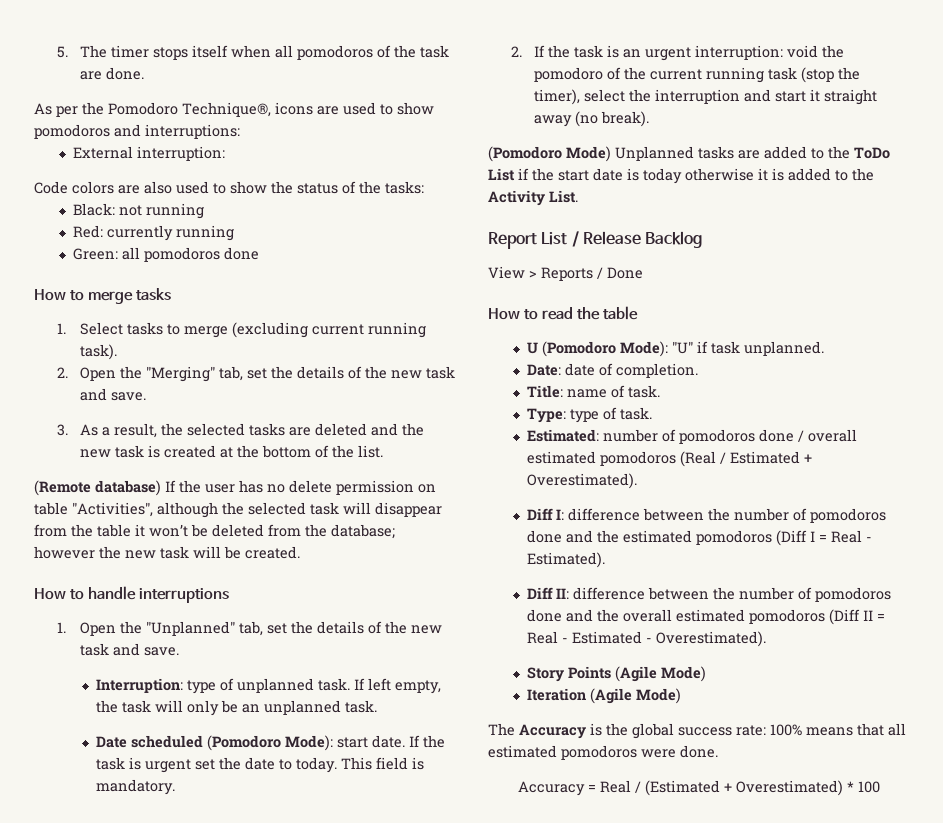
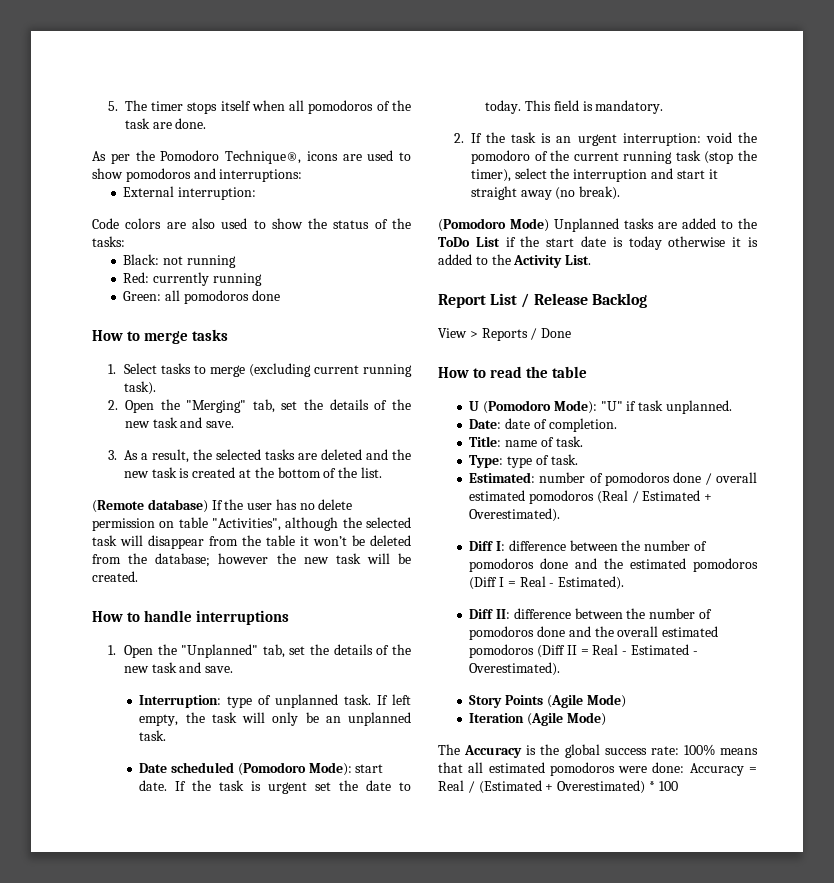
[680,745,718,758] done. // -> [652,762,685,773] done:

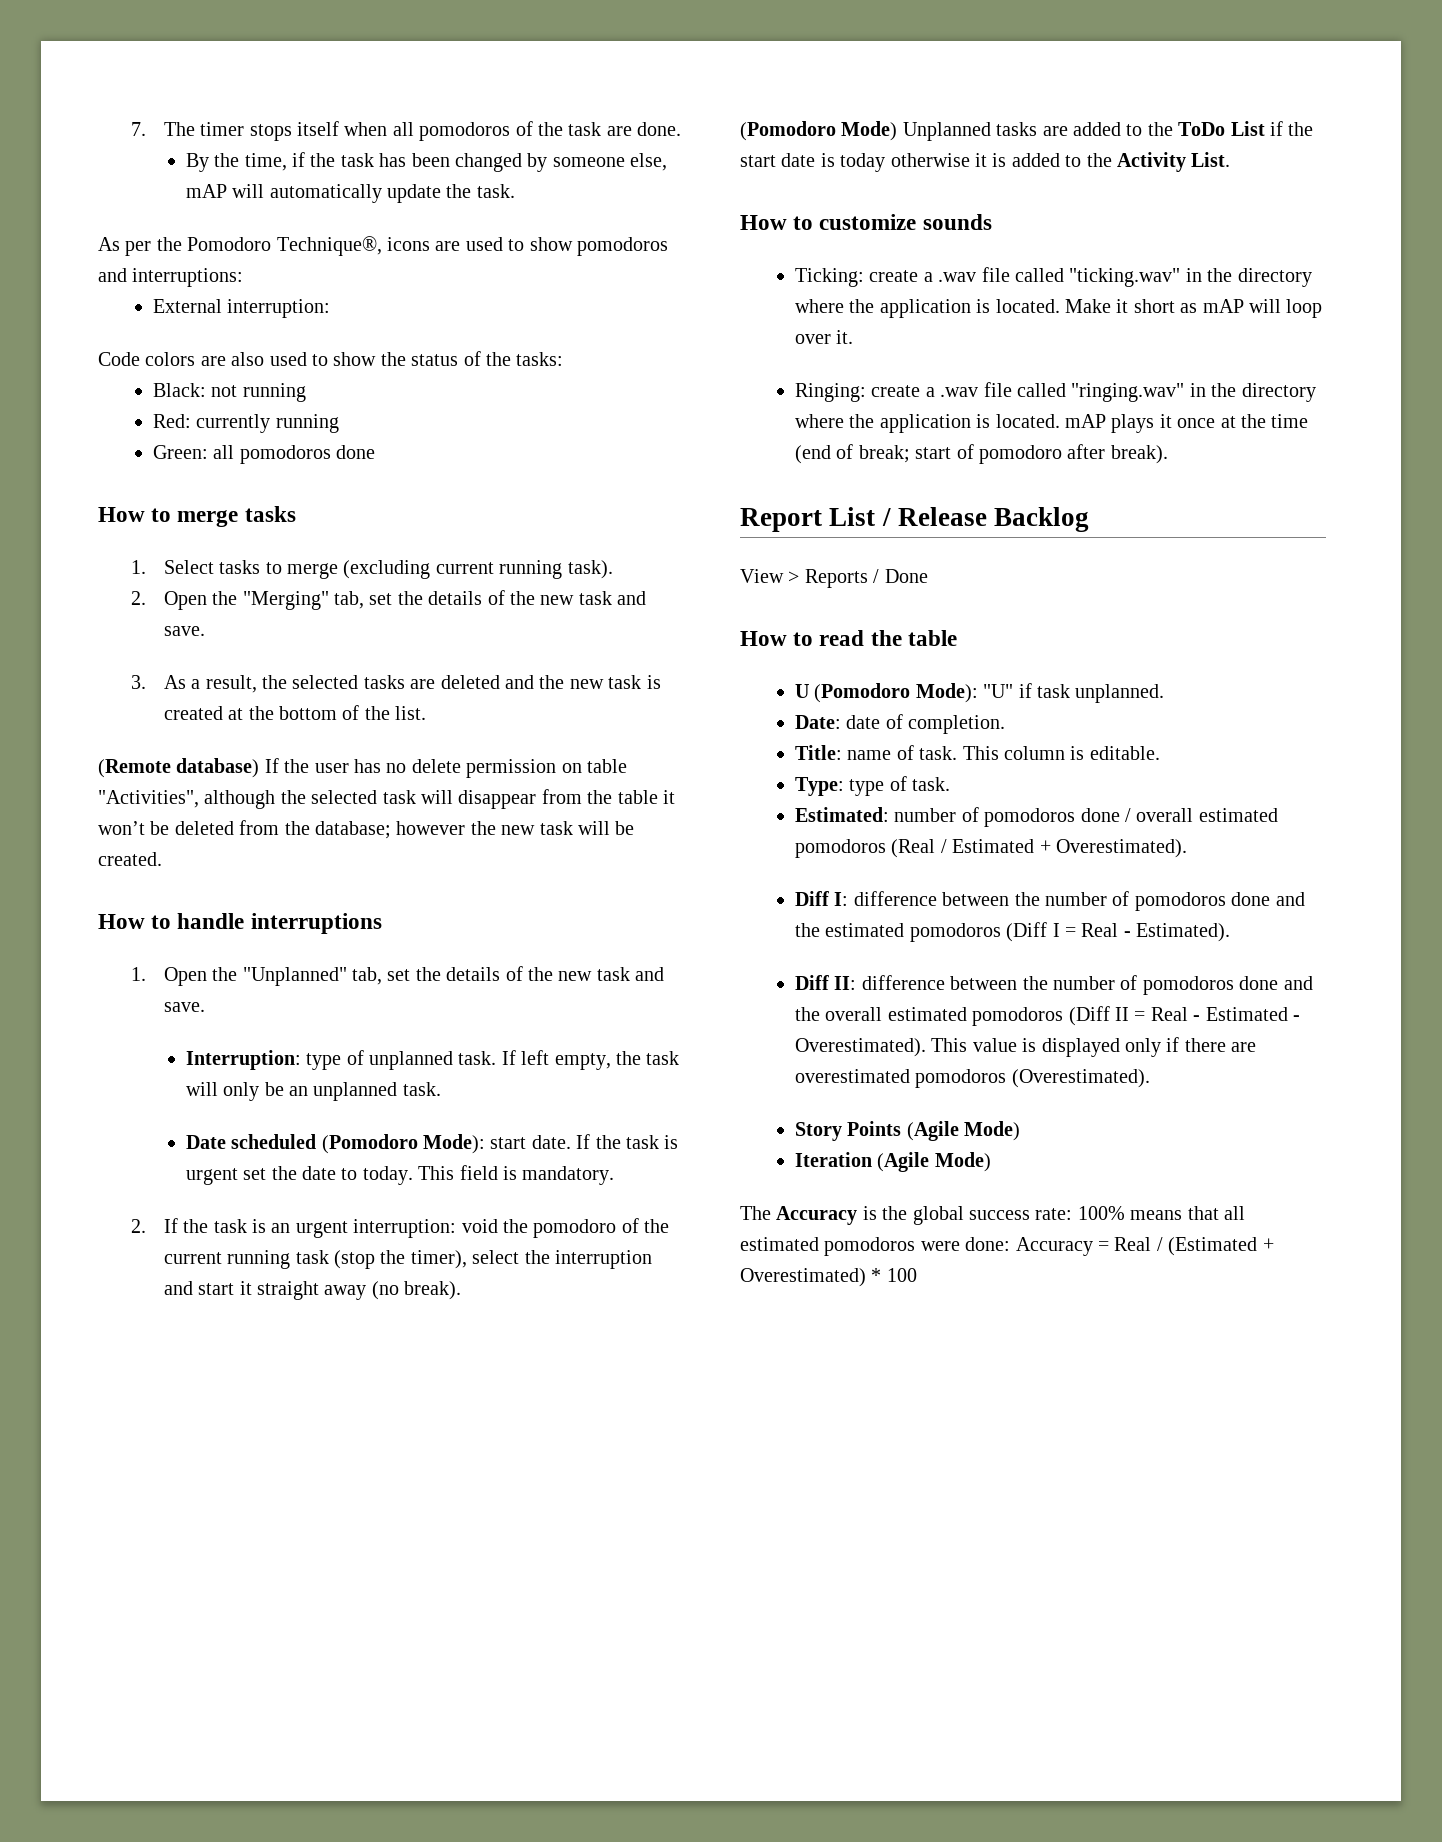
[107,101,118,111] 5. -> [130,122,146,136] 7.
(207, 123) none -> [185,152,668,172] [185,184,515,203] // By the time, if the task has been changed by someone else, mAP will automatically update the task.
(592, 260) none -> [740,214,992,230] [794,267,1312,287] [794,299,1323,318] [794,330,854,344] [794,382,1316,402] [794,414,1309,433] [794,444,1168,464] // How to customize sounds // Ticking: create a .wav file called "ticking.wav" in the directory where the application is located. Make it short as mAP will loop over it. // Ringing: create a .wav file called "ringing.wav" in the directory where the application is located. mAP plays it once at the time (end of break; start of pomodoro after break).
(583, 441) none -> [962,746,1160,760] This column is editable.
(561, 669) none -> [931,1037,1257,1057] [794,1069,1150,1088] This value is displayed only if there are overestimated pomodoros (Overestimated).

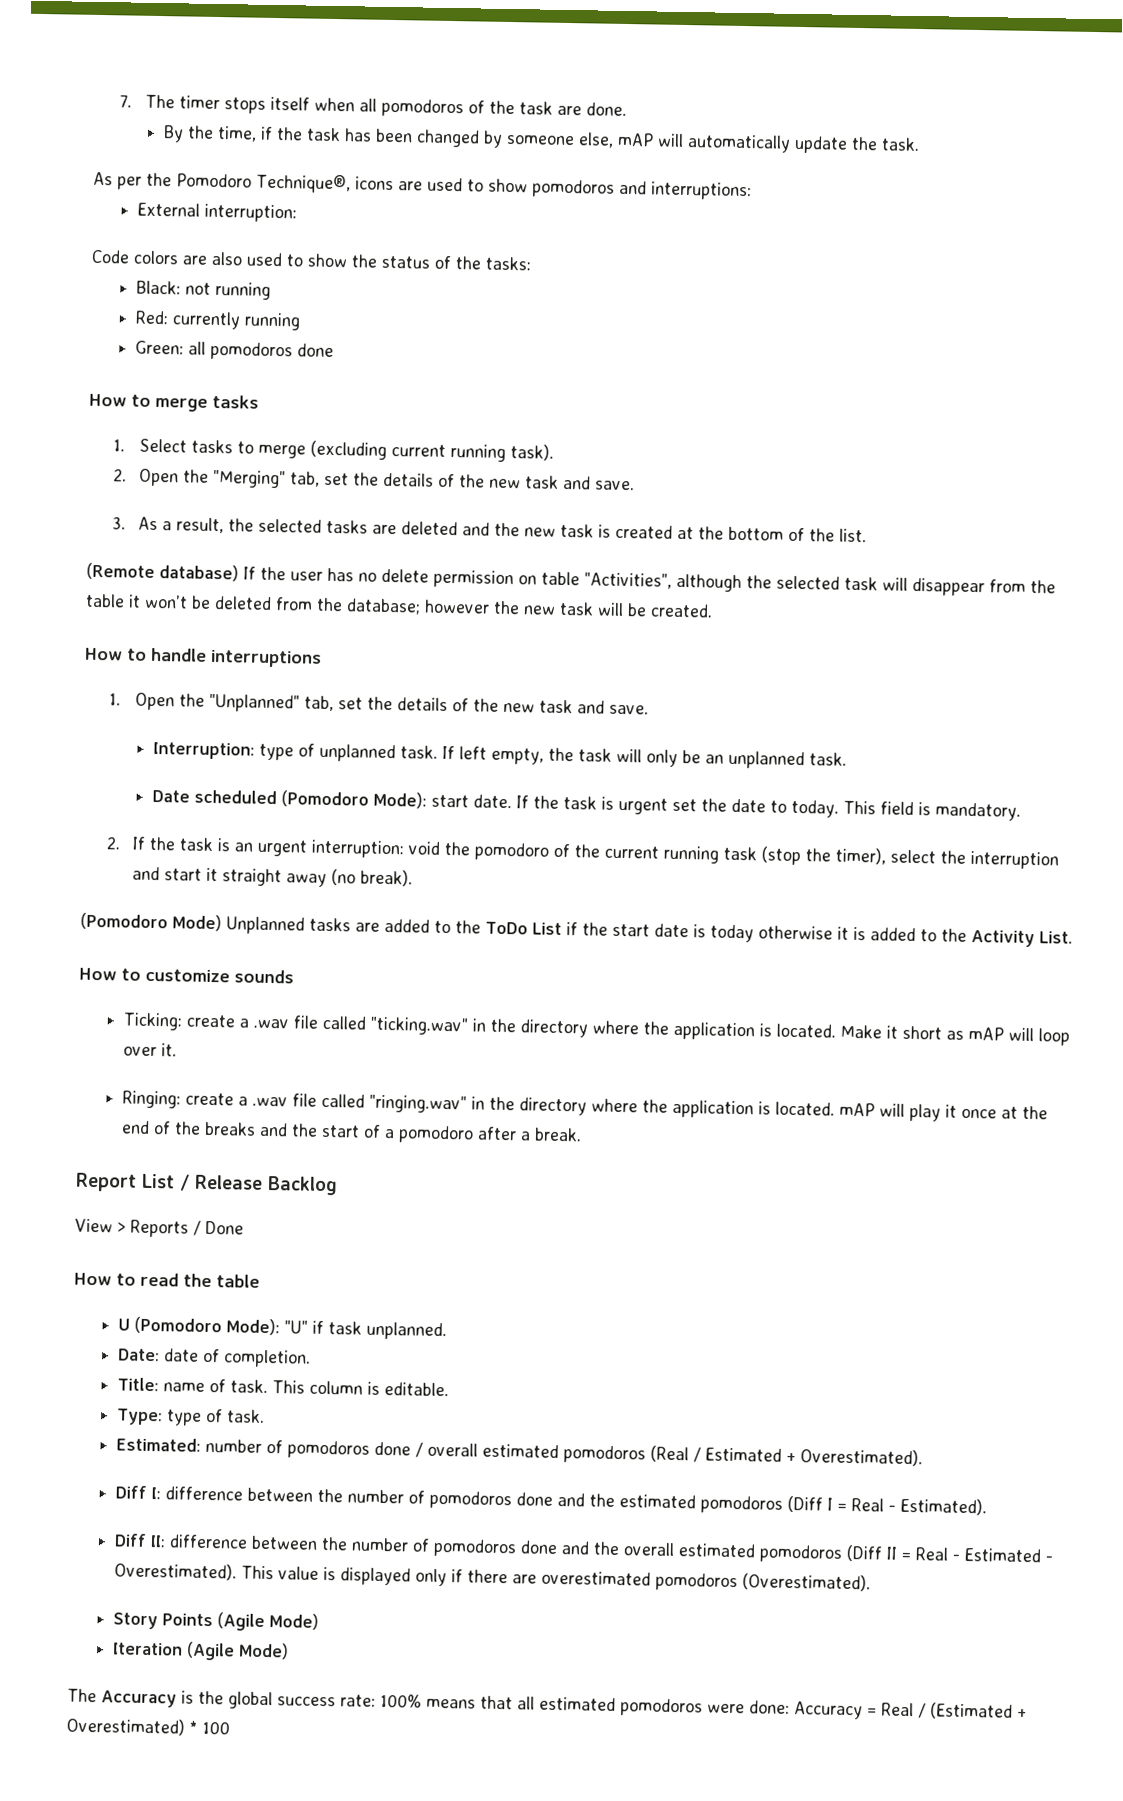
[1111,414,1155,433] plays -> [878,1103,941,1122] will play
[1271,414,1309,428] [794,444,910,464] time (end of break; -> [120,1120,318,1137] end of the breaks and the
(974, 451) none -> [383,1128,395,1139] a
[1110,445,1168,464] break). -> [519,1127,582,1142] a break.

